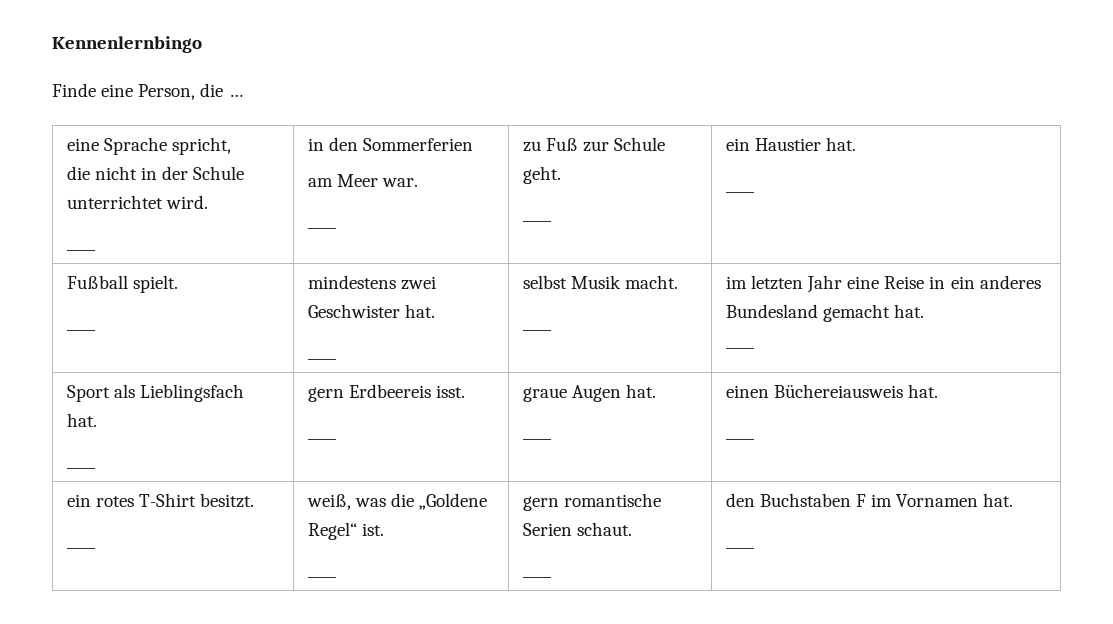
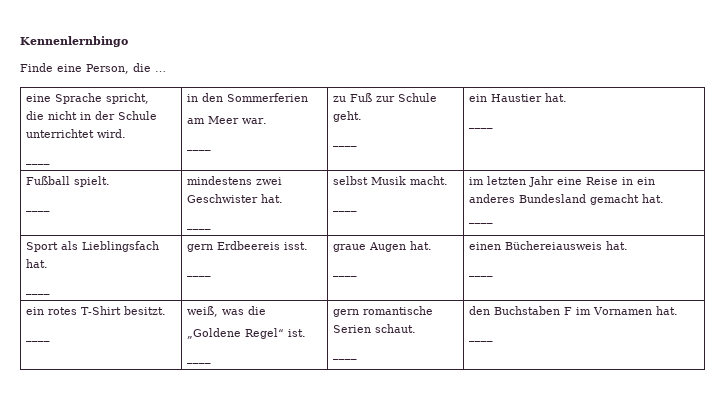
(415, 500) none -> (267, 310) //

